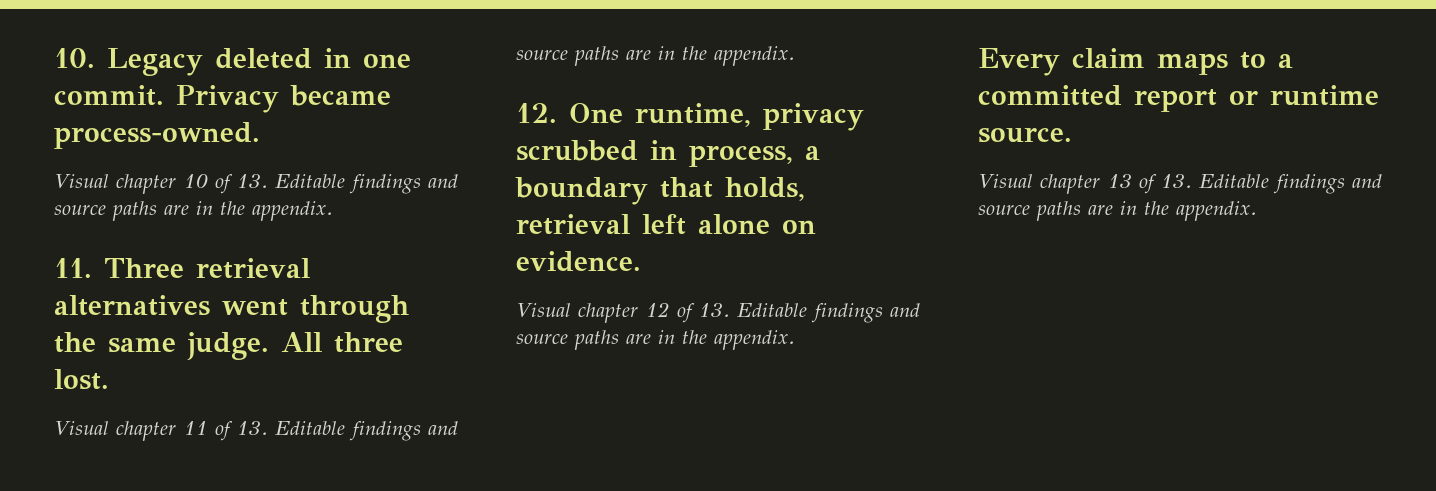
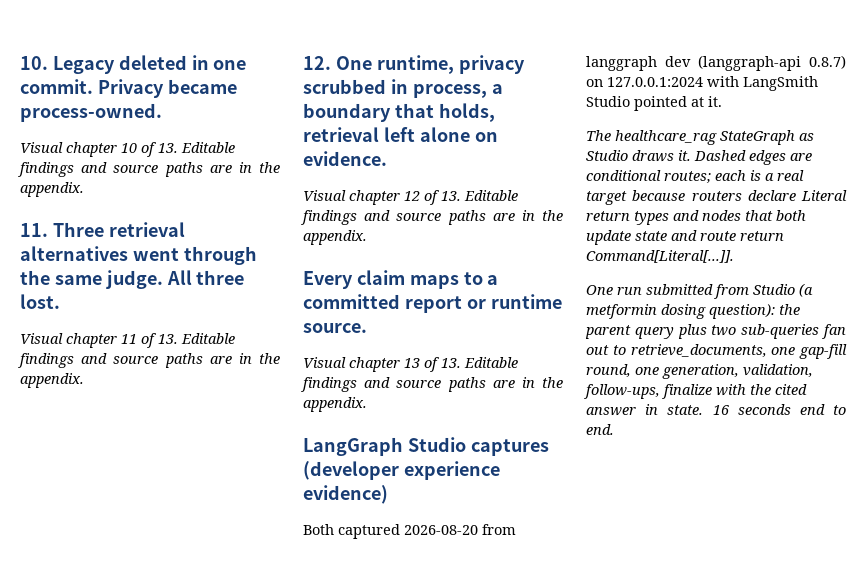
(1257, 211) none -> [303,437,549,456] [303,461,500,480] [303,485,388,504] [303,524,516,539] [586,55,846,71] [586,76,818,91] [586,96,722,111] [586,130,814,145] [586,150,812,165] [586,170,804,183] [586,190,847,205] [586,210,806,225] [586,230,784,245] [586,250,734,263] [586,283,813,299] [586,304,800,319] [585,324,846,339] [586,344,847,359] [586,364,813,379] [583,384,807,399] [586,404,846,416] [586,424,614,435] // LangGraph Studio captures (developer experience evidence) // Both captured 2026-08-20 from langgraph dev (langgraph-api 0.8.7) on 127.0.0.1:2024 with LangSmith Studio pointed at it. // The healthcare_rag StateGraph as Studio draws it. Dashed edges are conditional routes; each is a real target because routers declare Literal return types and nodes that both update state and route return Command[Literal[...]]. // One run submitted from Studio (a metformin dosing question): the parent query plus two sub-queries fan out to retrieve_documents, one gap-fill round, one generation, validation, follow-ups, finalize with the cited answer in state. 16 seconds end to end.

